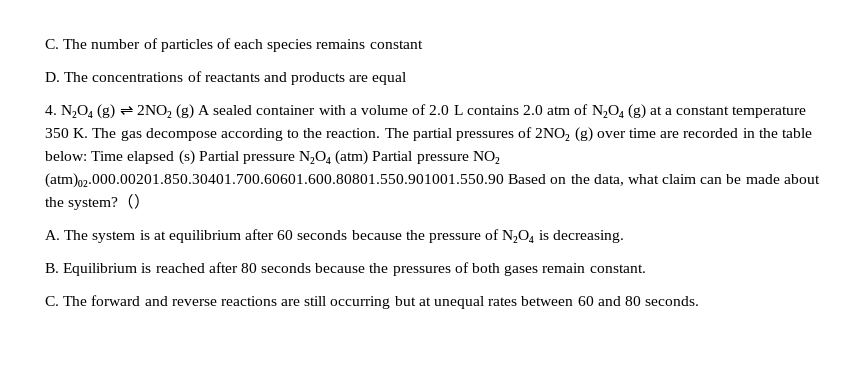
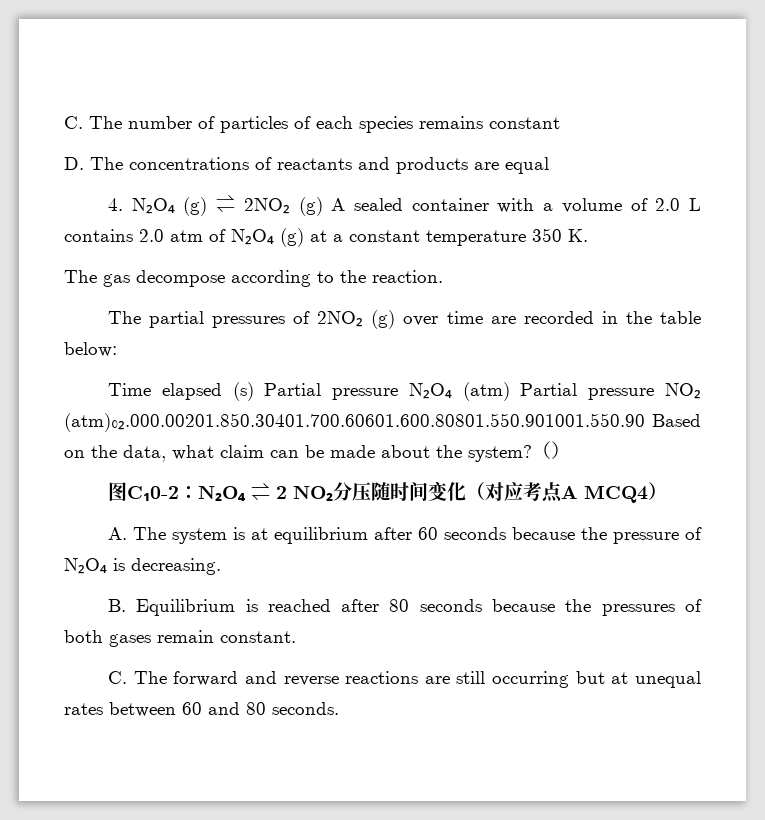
(89, 133) none -> (588, 235) //
(381, 133) none -> (443, 276) //
(87, 156) none -> (117, 349) //
(151, 201) none -> [107,481,667,503] // 图C₁0-2：N₂O₄ ⇌ 2 NO₂分压随时间变化（对应考点A MCQ4）

